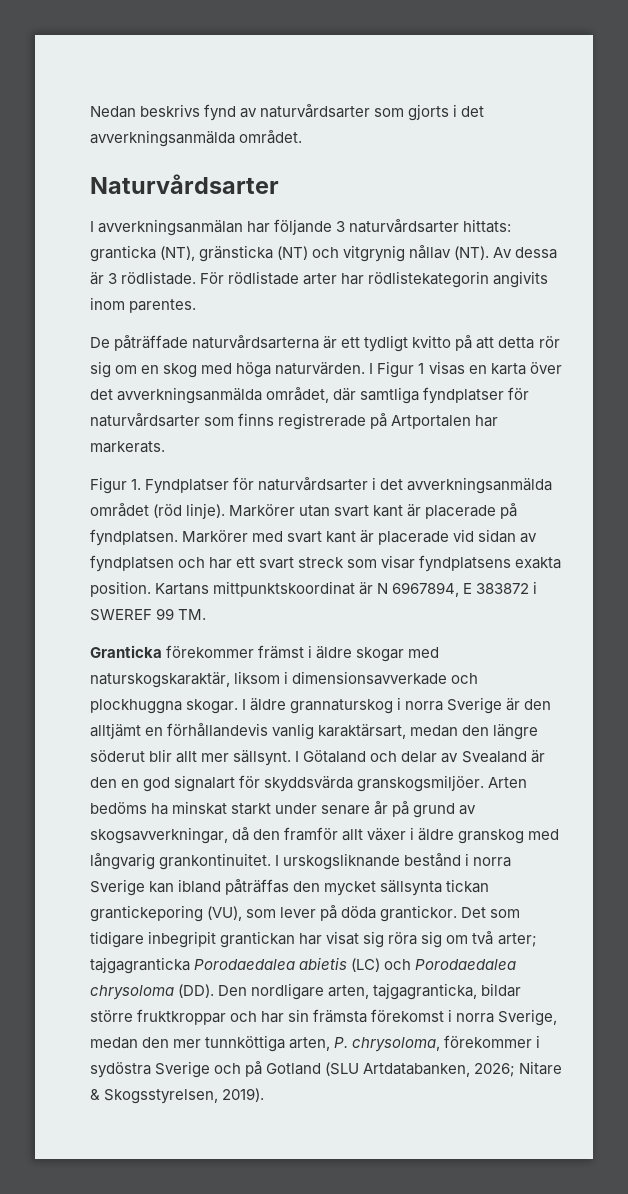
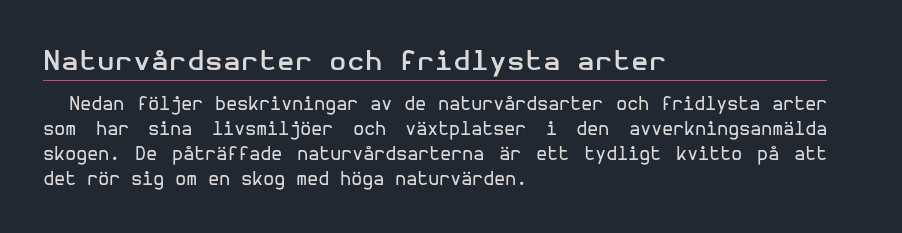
[90,104,485,121] [90,130,303,147] [90,174,279,194] [90,219,512,236] [90,245,558,262] [90,271,549,288] [90,297,197,313] Nedan beskrivs fynd av naturvårdsarter som gjorts i det avverkningsanmälda området. // Naturvårdsarter // I avverkningsanmälan har följande 3 naturvårdsarter hittats: granticka (NT), gränsticka (NT) och vitgrynig nållav (NT). Av dessa är 3 rödlistade. För rödlistade arter har rödlistekategorin angivits inom parentes. // -> [43,50,667,77] [69,96,828,115] [43,121,827,140] [43,146,120,165] Naturvårdsarter och fridlysta arter // Nedan följer beskrivningar av de naturvårdsarter och fridlysta arter som har sina livsmiljöer och växtplatser i den avverkningsanmälda skogen.
[498,337,535,349] detta -> [43,171,76,185] det
[369,361,562,378] [90,387,530,404] [90,413,499,430] [90,441,165,453] [90,477,553,494] [90,503,518,519] [90,529,538,546] [90,555,562,572] [90,581,538,597] [90,608,207,621] [90,645,440,662] [90,671,479,688] [90,697,552,714] [90,723,539,740] [90,749,545,766] [90,775,528,792] [90,801,477,818] [90,827,560,844] [90,853,512,870] [90,879,490,896] [90,905,521,922] [90,931,537,948] [90,957,517,974] [90,983,522,1000] [90,1009,558,1026] [90,1035,541,1052] [90,1061,563,1078] [90,1088,265,1104] I Figur 1 visas en karta över det avverkningsanmälda området, där samtliga fyndplatser för naturvårdsarter som finns registrerade på Artportalen har markerats. // Figur 1. Fyndplatser för naturvårdsarter i det avverkningsanmälda området (röd linje). Markörer utan svart kant är placerade på fyndplatsen. Markörer med svart kant är placerade vid sidan av fyndplatsen och har ett svart streck som visar fyndplatsens exakta position. Kartans mittpunktskoordinat är N 6967894, E 383872 i SWEREF 99 TM. // Granticka förekommer främst i äldre skogar med naturskogskaraktär, liksom i dimensionsavverkade och plockhuggna skogar. I äldre grannaturskog i norra Sverige är den alltjämt en förhållandevis vanlig karaktärsart, medan den längre söderut blir allt mer sällsynt. I Götaland och delar av Svealand är den en god signalart för skyddsvärda granskogsmiljöer. Arten bedöms ha minskat starkt under senare år på grund av skogsavverkningar, då den framför allt växer i äldre granskog med långvarig grankontinuitet. I urskogsliknande bestånd i norra Sverige kan ibland påträffas den mycket sällsynta tickan grantickeporing (VU), som lever på döda grantickor. Det som tidigare inbegripit grantickan har visat sig röra sig om två arter; tajgagranticka Porodaedalea abietis (LC) och Porodaedalea chrysoloma (DD). Den nordligare arten, tajgagranticka, bildar större fruktkroppar och har sin främsta förekomst i norra Sverige, medan den mer tunnköttiga arten, P. chrysoloma, förekommer i sydöstra Sverige och på Gotland (SLU Artdatabanken, 2026; Nitare & Skogsstyrelsen, 2019). -> (527, 178) none

